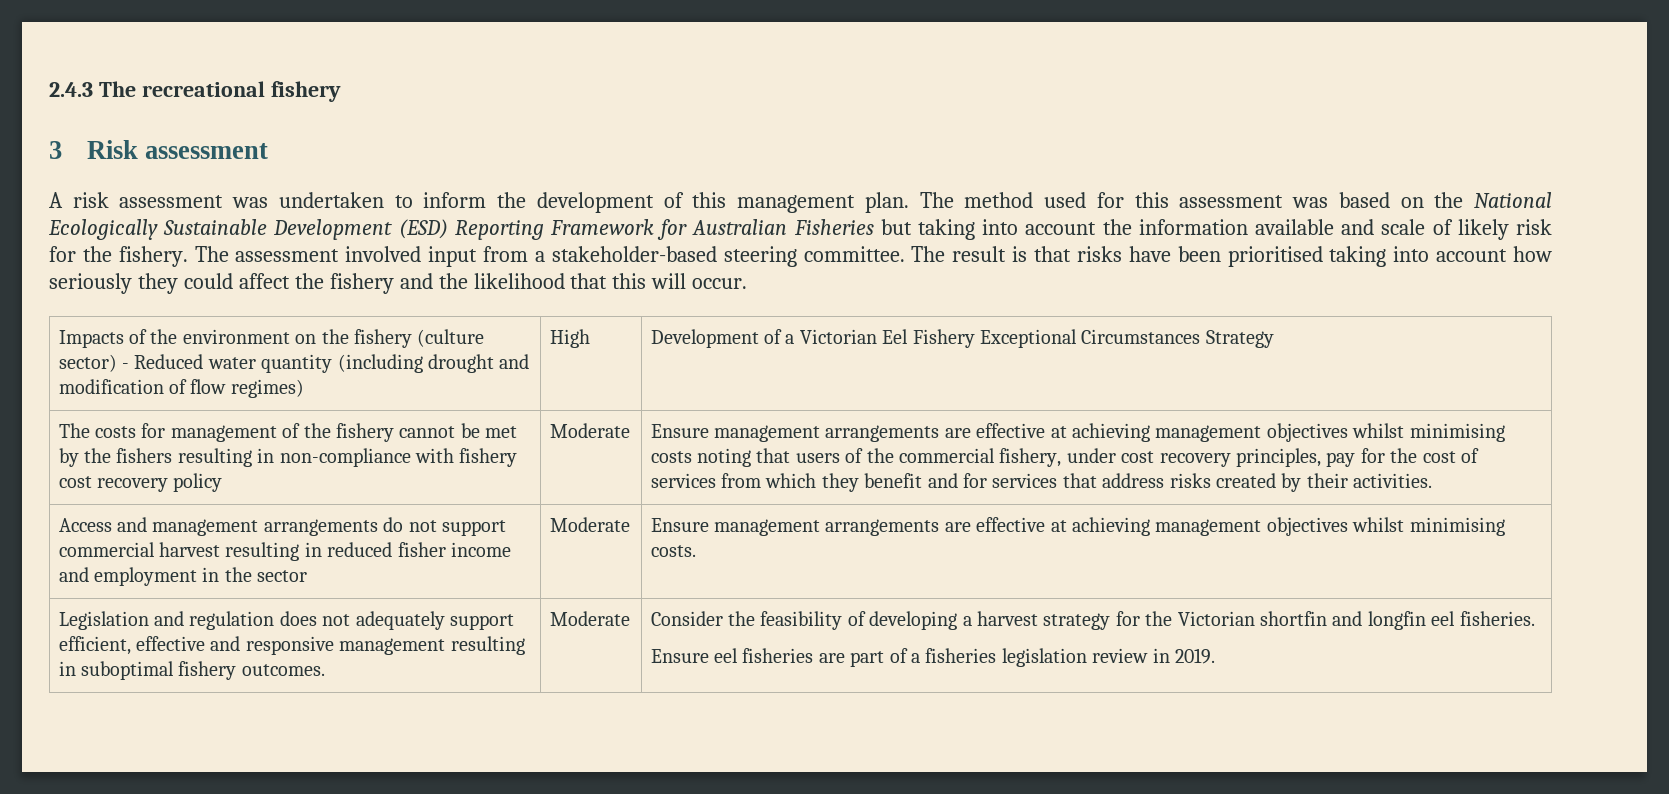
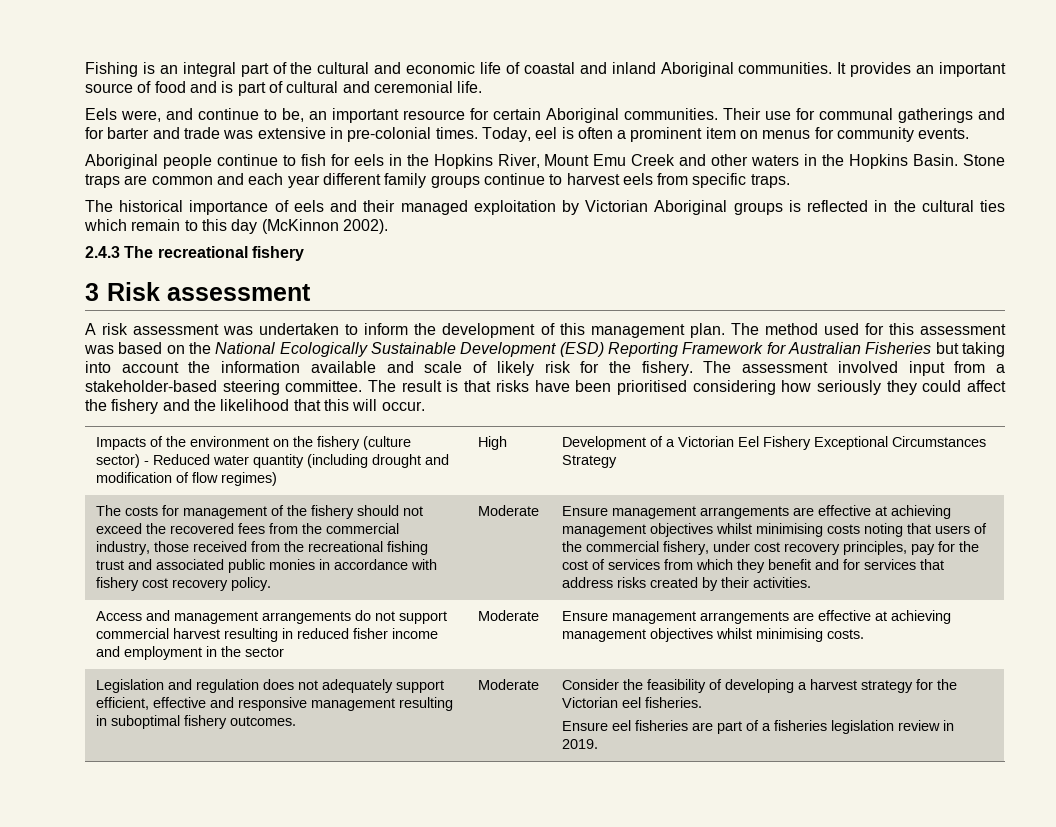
(49, 89) none -> [85,62,1006,77] [85,81,483,96] [85,108,1005,123] [85,127,970,142] [85,154,1006,169] [85,173,790,188] [85,200,1005,215] [84,219,388,234] Fishing is an integral part of the cultural and economic life of coastal and inland Aboriginal communities. It provides an important source of food and is part of cultural and ceremonial life. // Eels were, and continue to be, an important resource for certain Aboriginal communities. Their use for communal gatherings and for barter and trade was extensive in pre-colonial times. Today, eel is often a prominent item on menus for community events. // Aboriginal people continue to fish for eels in the Hopkins River, Mount Emu Creek and other waters in the Hopkins Basin. Stone traps are common and each year different family groups continue to harvest eels from specific traps. // The historical importance of eels and their managed exploitation by Victorian Aboriginal groups is reflected in the cultural ties which remain to this day (McKinnon 2002). //
[1329,246,1508,267] taking into account -> [692,380,776,395] considering
[399,423,518,438] [58,448,411,467] cannot be met by the fishers resulting in non-compliance -> [357,505,424,516] [96,523,400,534] [96,541,429,555] [96,559,409,573] should not exceed the recovered fees from the commercial industry, those received from the recreational fishing trust and associated public monies in accordance
[173,473,223,492] policy -> [231,577,272,591] policy.
[1260,611,1426,630] shortfin and longfin -> (619, 702) none

